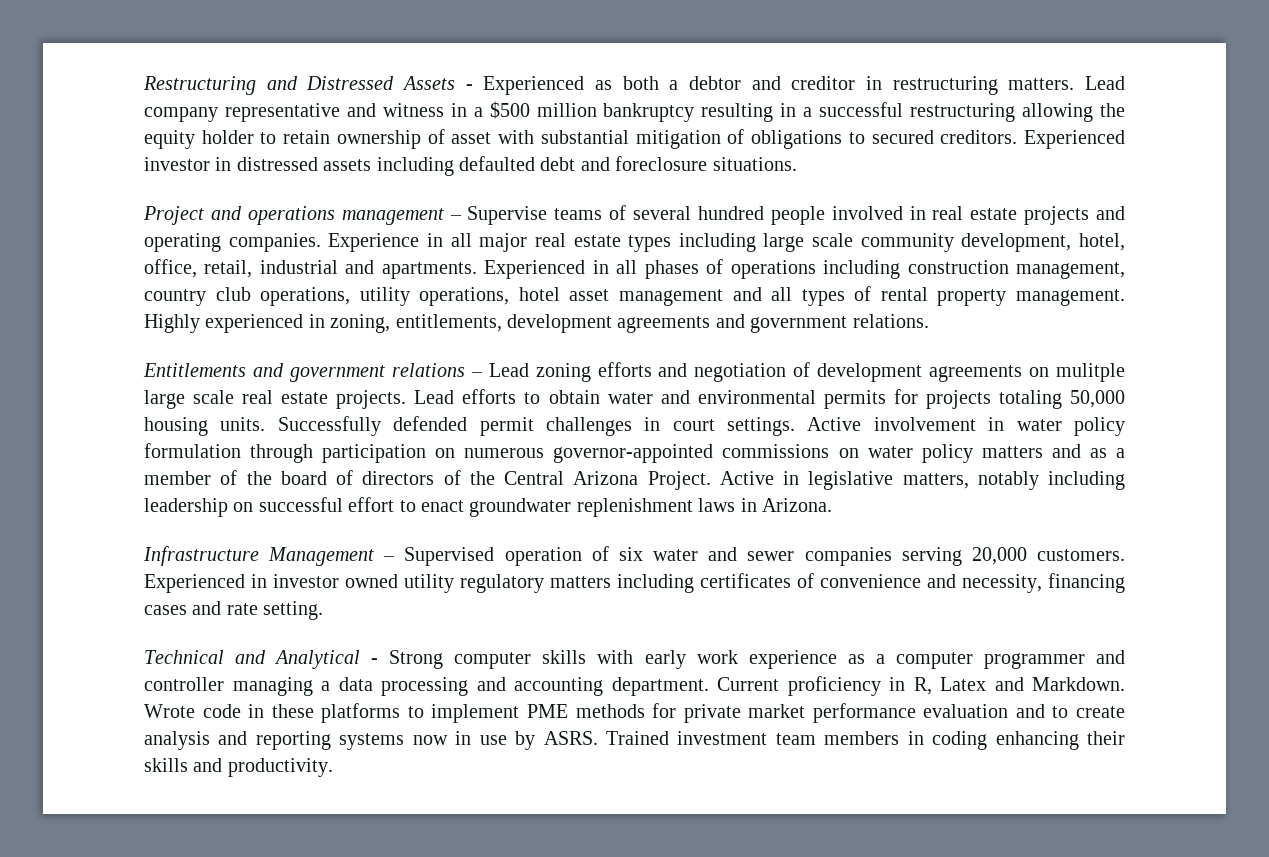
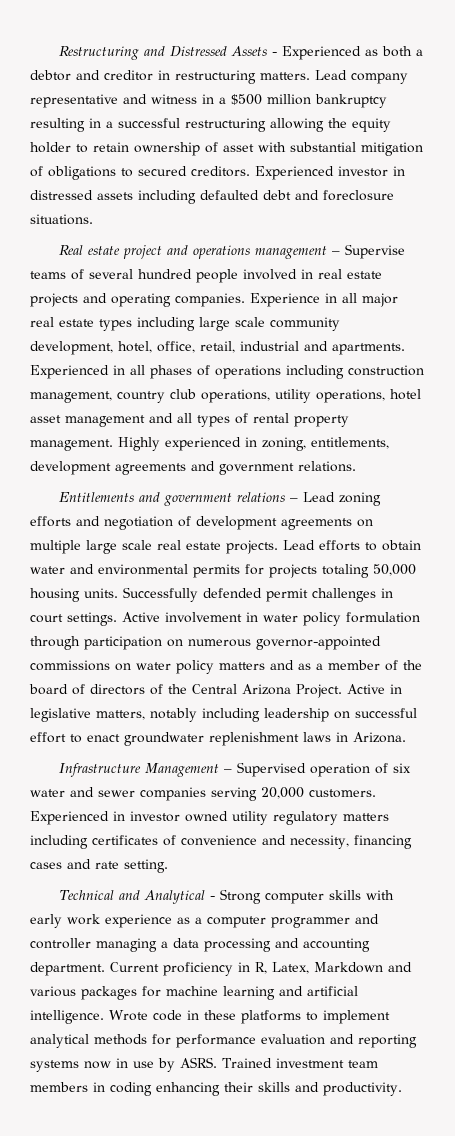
[143,206,204,225] Project -> [58,245,162,259] Real estate project
[1056,363,1125,382] mulitple -> [30,540,81,554] multiple
[940,677,1125,691] Latex and Markdown. -> [272,962,412,974] [30,986,358,1000] [30,1010,104,1024] Latex, Markdown and various packages for machine learning and artificial intelligence.
[526,704,568,718] PME -> [30,1034,89,1048] analytical
[683,704,806,723] private market -> (171, 1039) none
[1052,706,1125,718] [144,731,248,750] to create analysis and -> (354, 1039) none

